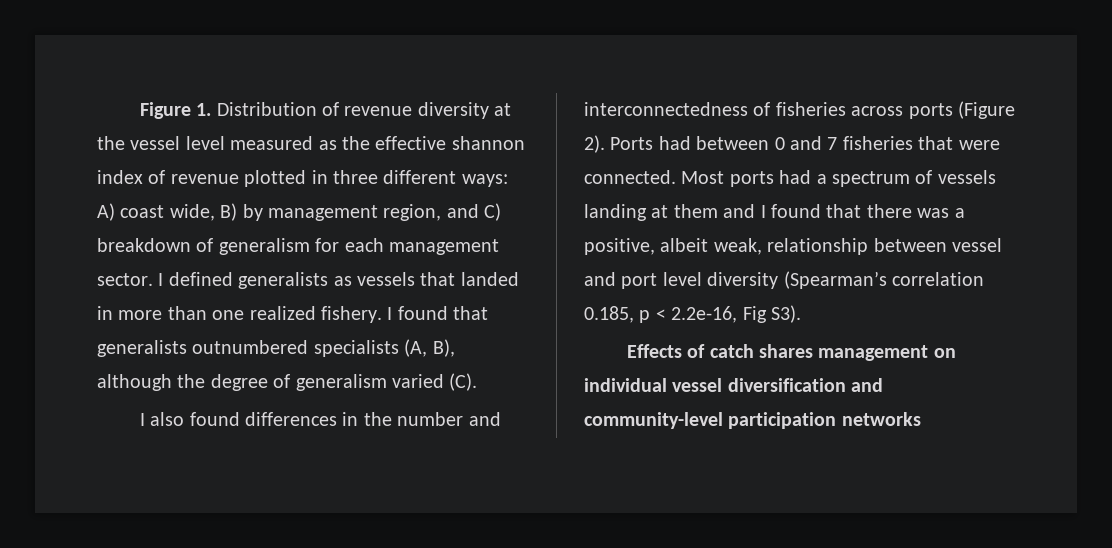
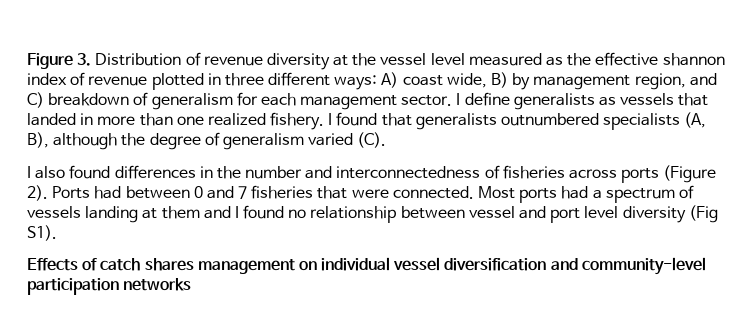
[196,103,212,116] 1. -> [77,53,92,66] 3.
[168,272,233,286] defined -> [464,92,510,106] define
[826,204,965,218] [584,238,762,255] that there was a positive, albeit weak, -> [288,209,307,218] no
[783,271,984,289] [584,305,801,323] (Spearman’s correlation 0.185, p < 2.2e-16, Fig S3). -> [688,205,718,223] [27,225,57,241] (Fig S1).

